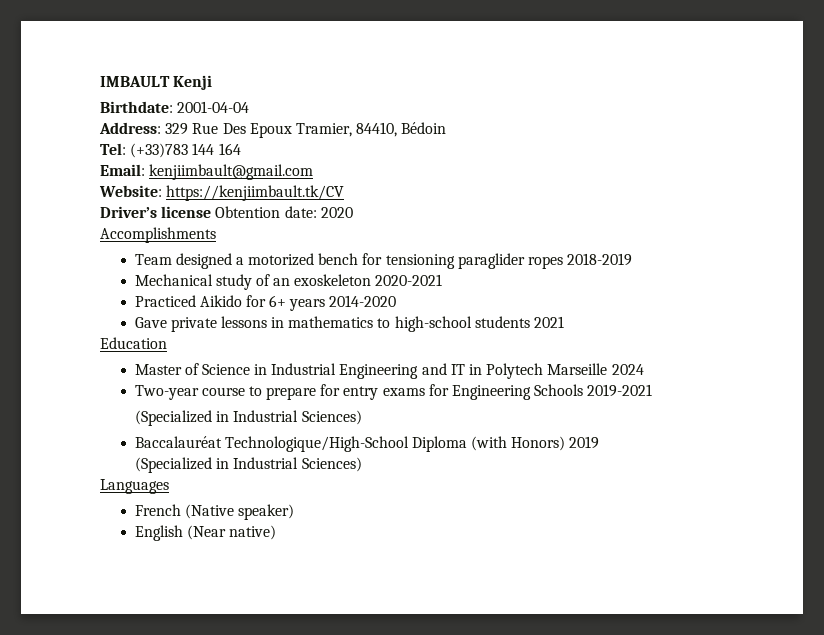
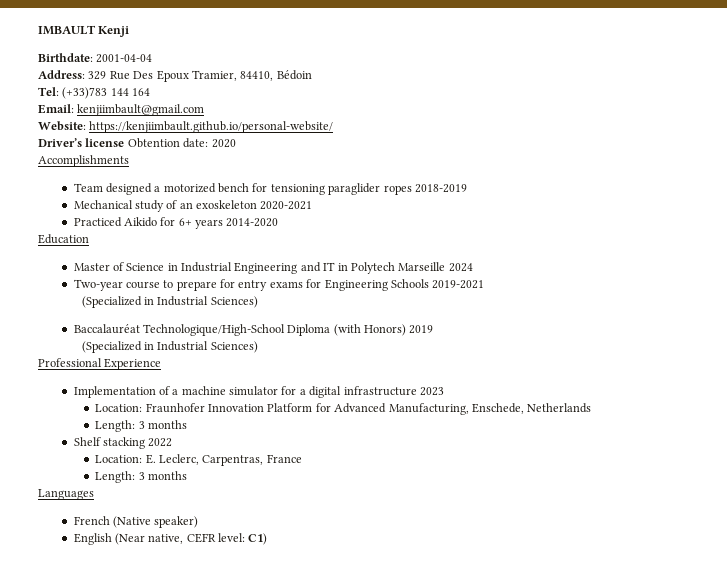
[166,185,345,201] https://kenjiimbault.tk/CV -> [89,121,334,133] https://kenjiimbault.github.io/personal-website/
[134,316,565,332] // Gave private lessons in mathematics to high-school students 2021 -> (279, 222) none
(362, 464) none -> [38,358,162,370] [73,386,444,398] [95,403,592,415] [95,420,187,432] [73,437,173,449] [95,454,302,466] [95,471,187,483] // Professional Experience // Implementation of a machine simulator for a digital infrastructure 2023 // Location: Fraunhofer Innovation Platform for Advanced Manufacturing, Enschede, Netherlands // Length: 3 months // Shelf stacking 2022 // Location: E. Leclerc, Carpentras, France // Length: 3 months
[228,525,276,540] native) -> [148,533,268,545] native, CEFR level: C1)

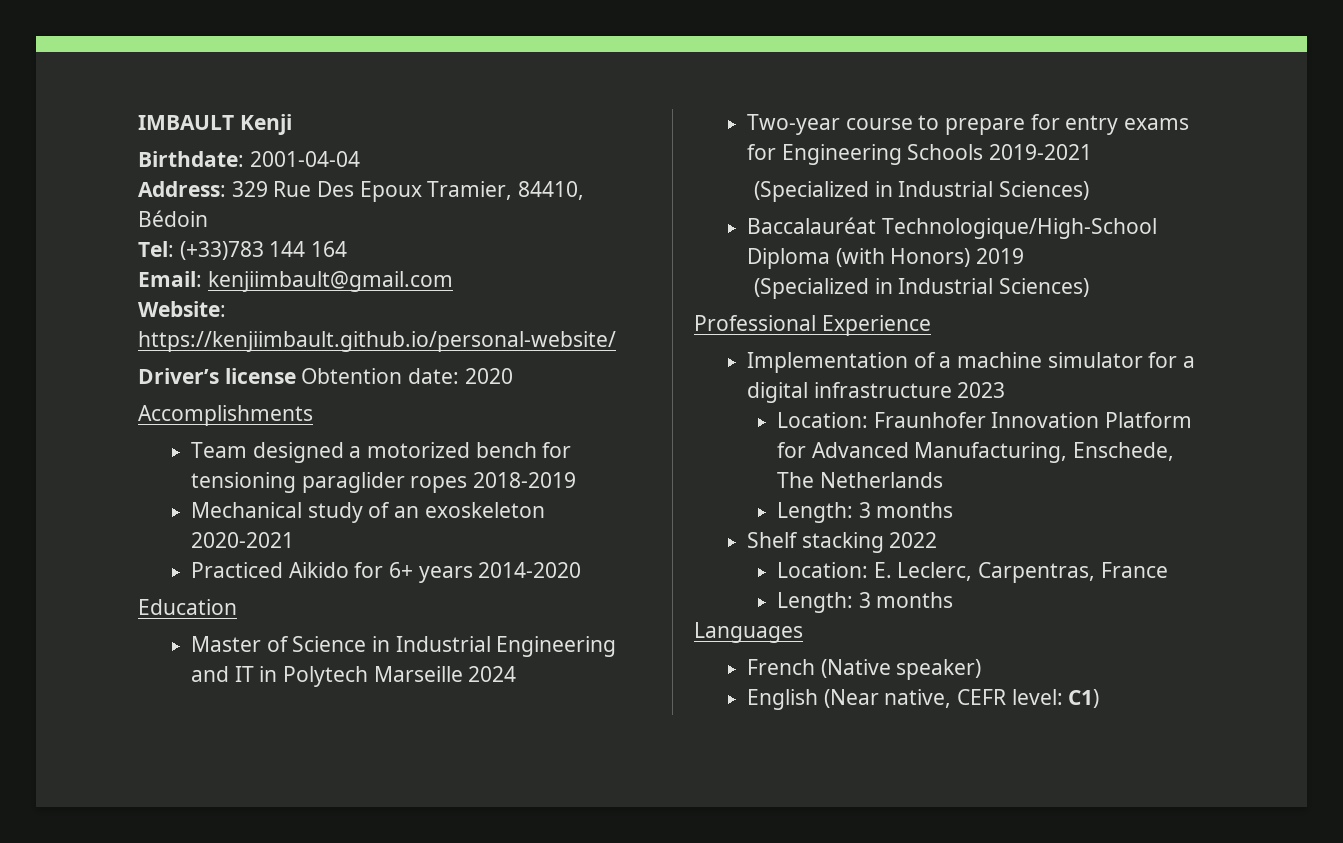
(524, 408) none -> [776,472,814,488] The

